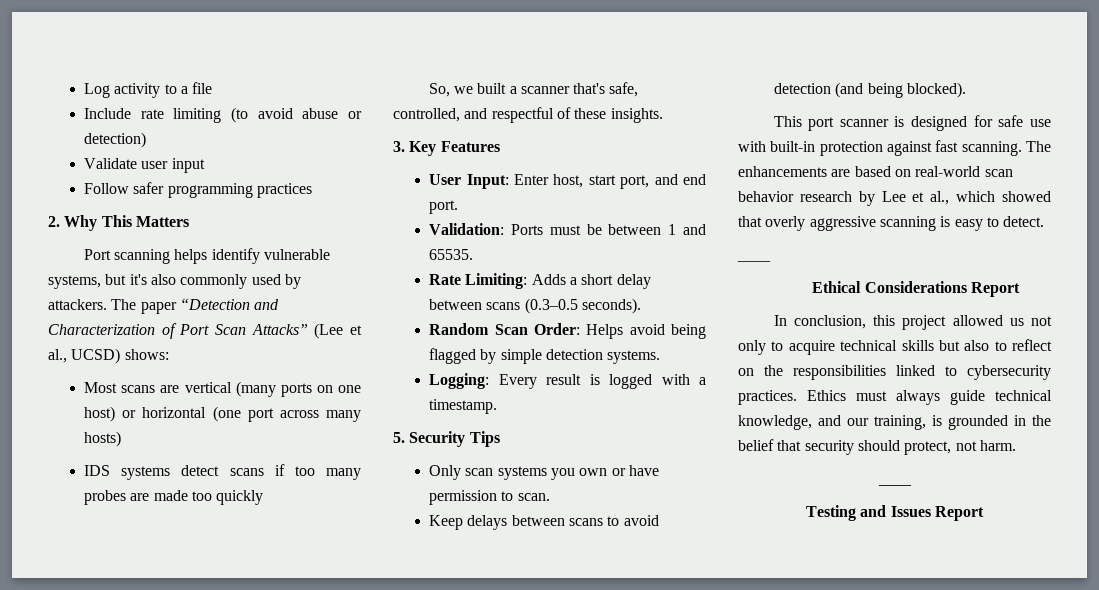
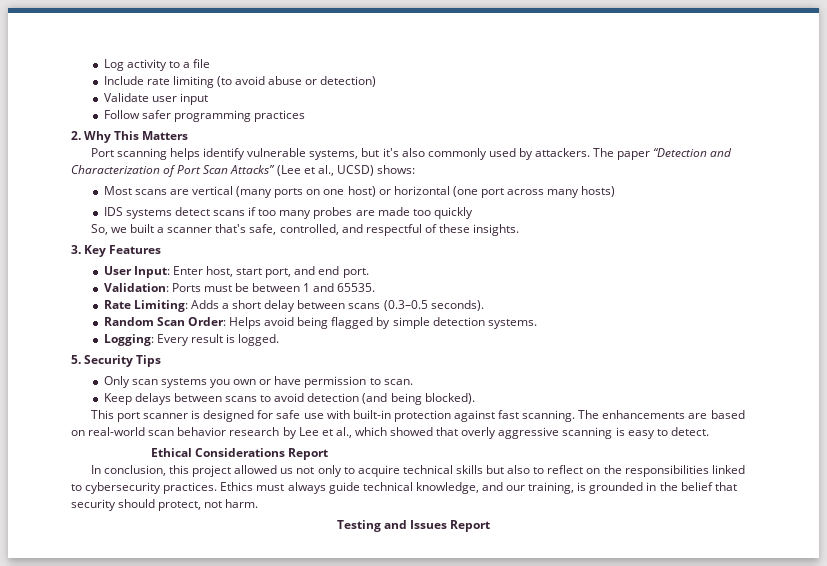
[609,374,706,389] [429,399,498,414] logged with a timestamp. -> [238,334,280,346] logged.
[737,260,771,262] // ____ -> (709, 431) none
[877,484,912,486] // ____ -> (259, 503) none

